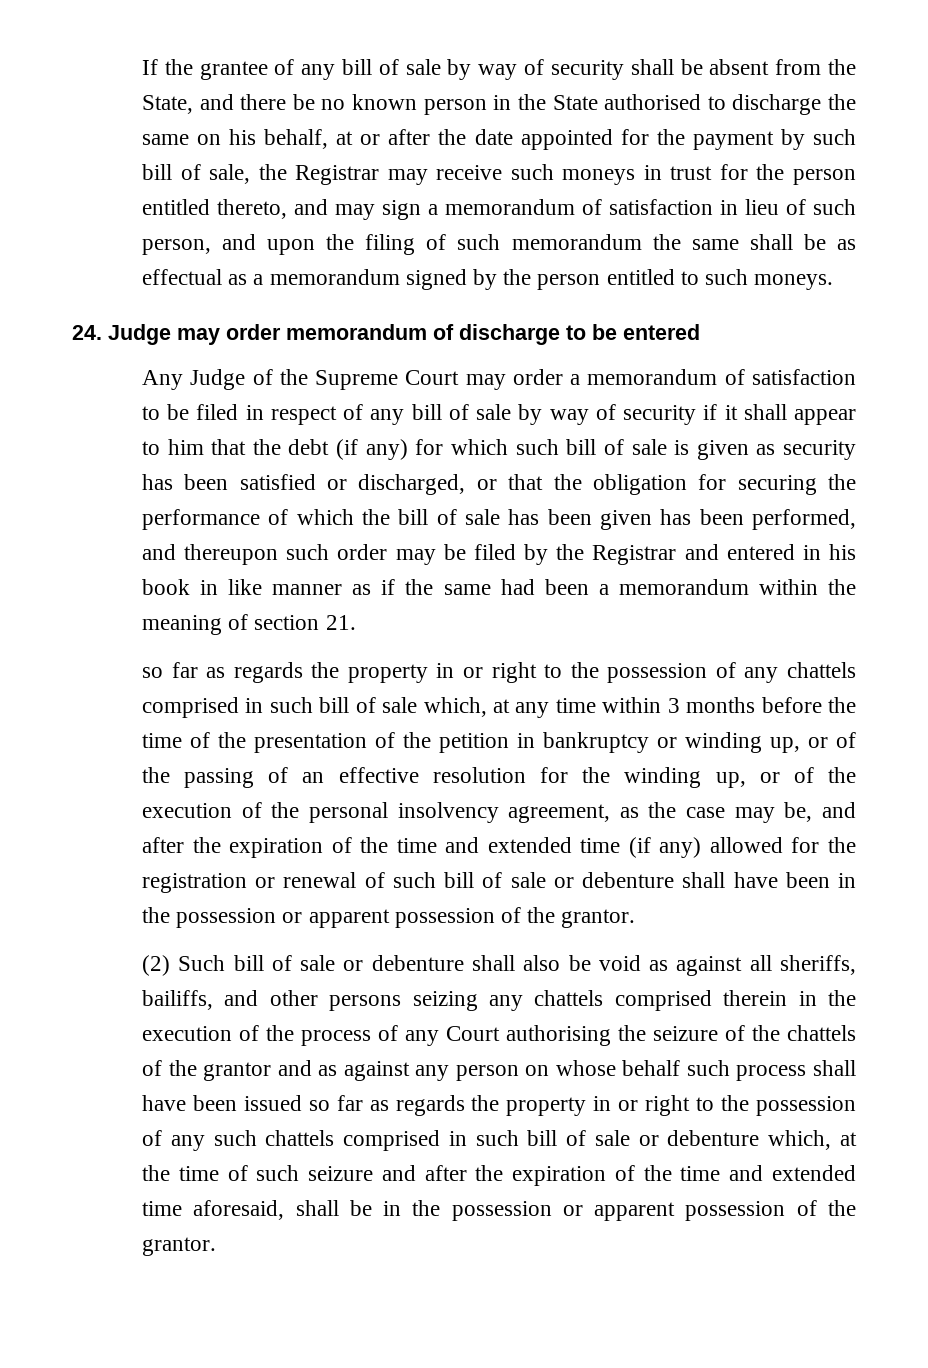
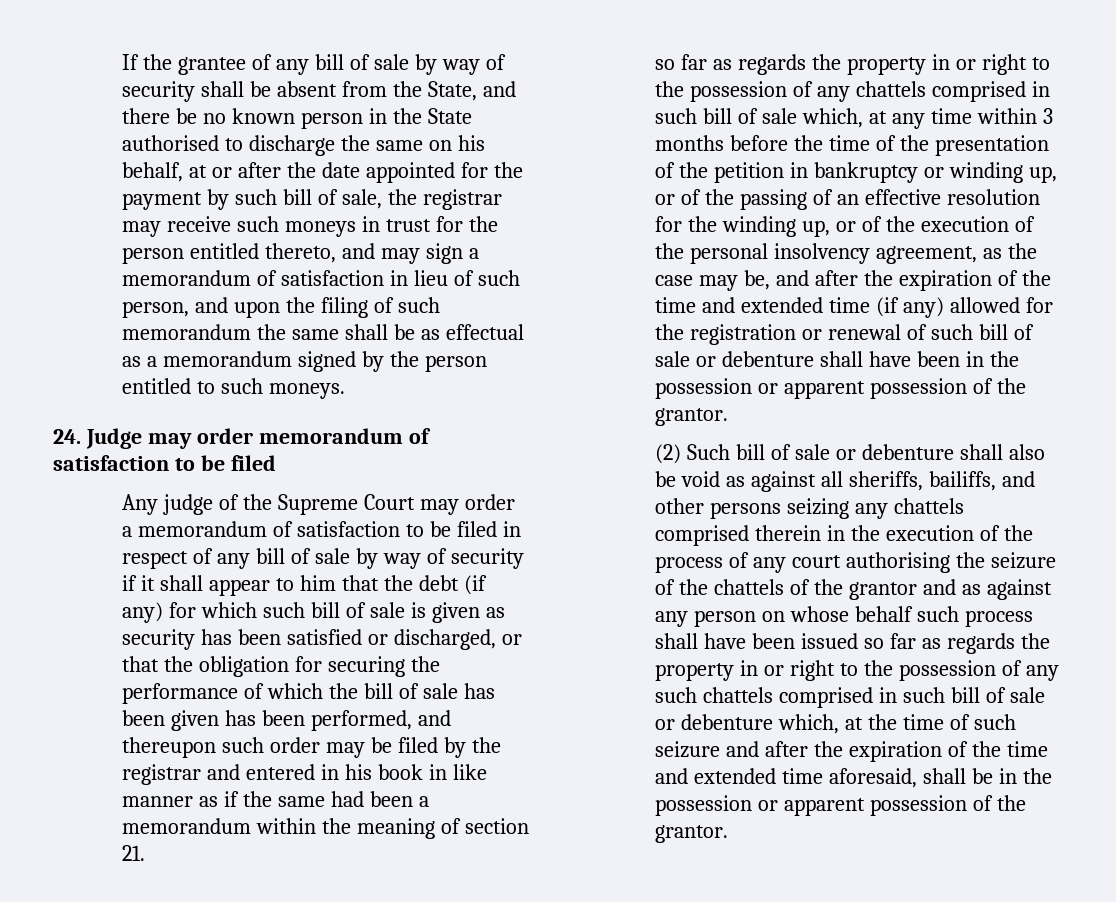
[295,165,380,185] Registrar -> [423,189,503,210] registrar
[459,324,700,345] discharge to be entered -> [53,455,276,471] satisfaction to be filed
[190,369,246,390] Judge -> [163,494,214,515] judge
[592,545,677,565] Registrar -> [122,764,202,785] registrar
[445,1026,500,1041] Court -> [792,555,842,568] court

